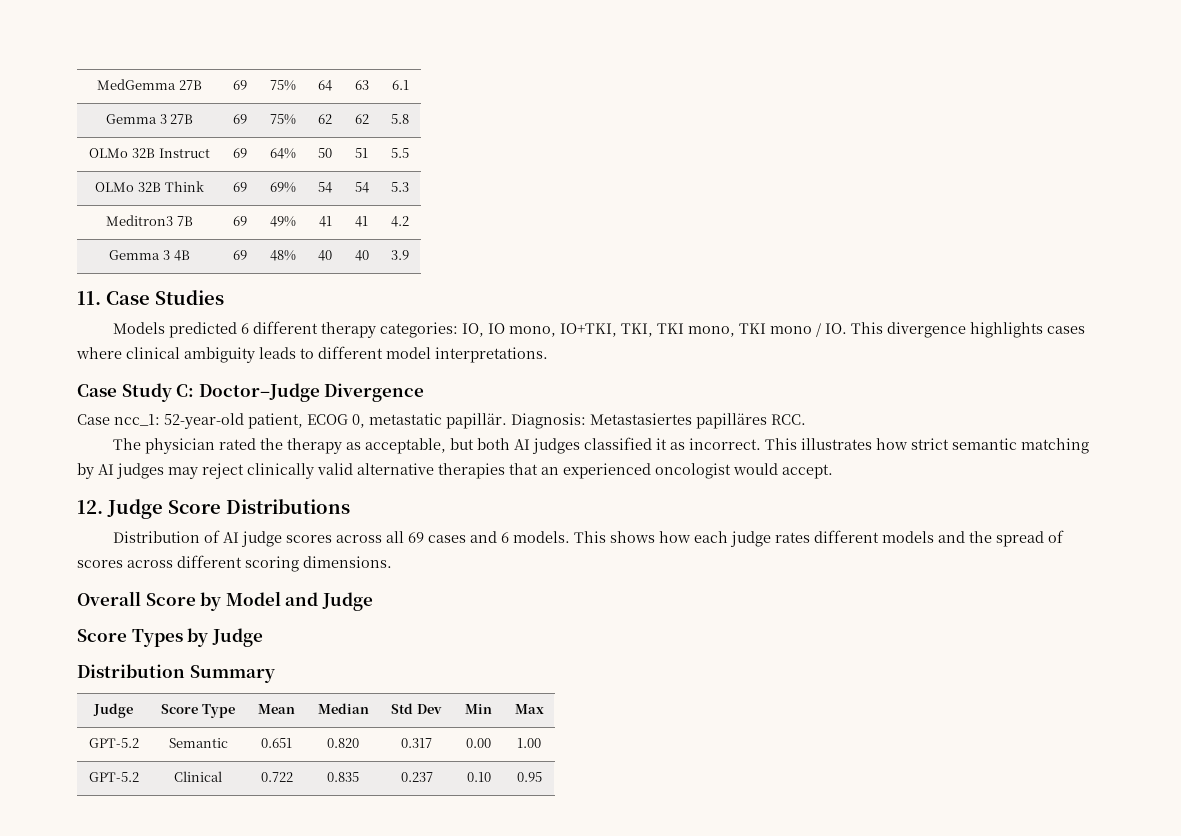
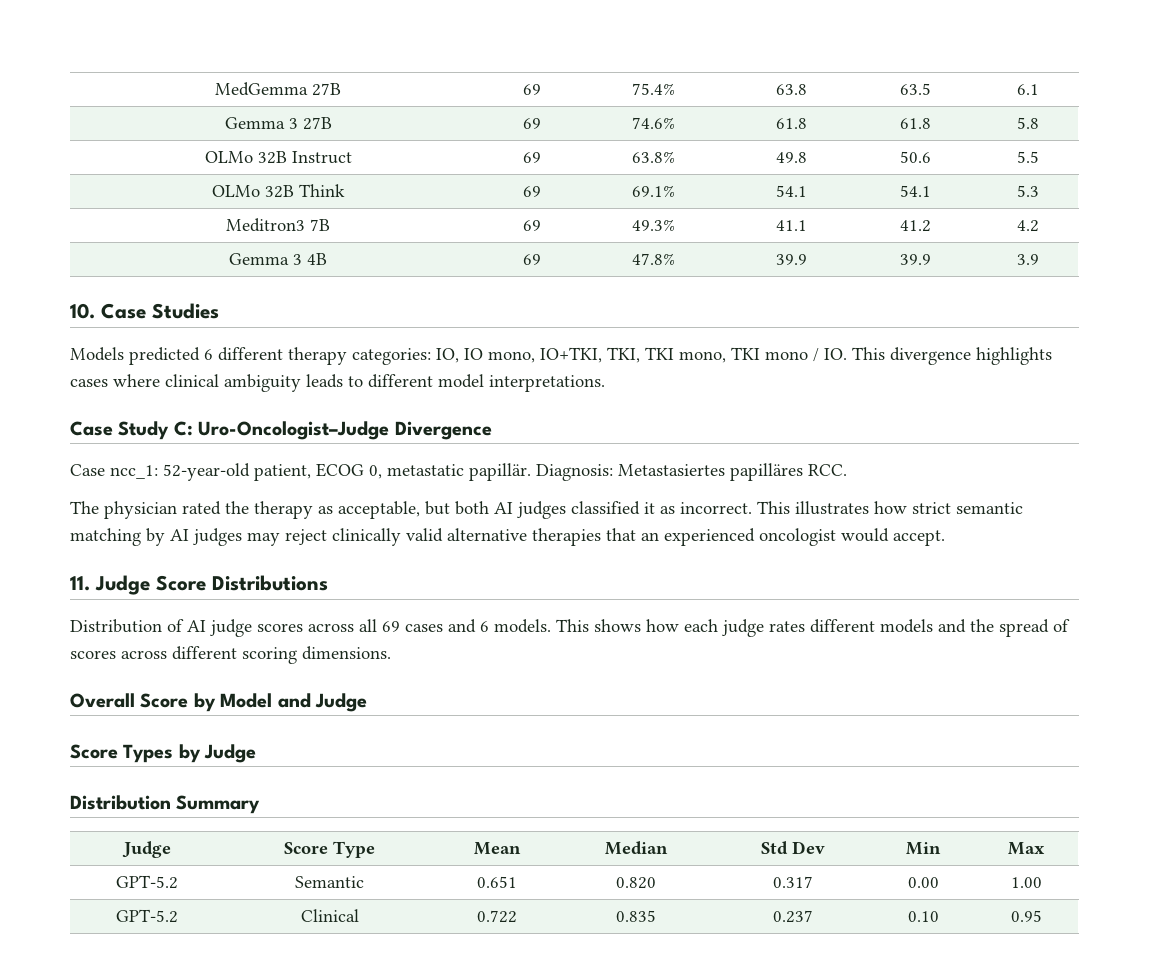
[269,80,296,91] [318,80,332,91] [354,80,369,90] 75% | 64 | 63 -> [632,83,675,95] [776,84,807,95] [899,83,931,95] 75.4% | 63.8 | 63.5
[269,114,296,125] [318,114,332,124] [354,114,369,124] 75% | 62 | 62 -> [632,117,675,129] [776,118,807,129] [899,118,931,129] 74.6% | 61.8 | 61.8
[269,148,296,159] [318,148,332,158] [355,148,368,158] 64% | 50 | 51 -> [632,151,675,163] [776,152,807,163] [899,151,931,163] 63.8% | 49.8 | 50.6
[269,182,296,193] [318,182,332,193] [354,182,369,193] 69% | 54 | 54 -> [632,185,675,197] [776,185,807,197] [899,185,931,197] 69.1% | 54.1 | 54.1
[269,216,296,227] [318,216,332,227] [355,216,368,227] 49% | 41 | 41 -> [632,219,675,231] [776,220,807,231] [899,220,931,232] 49.3% | 41.1 | 41.2
[269,250,296,261] [318,250,332,261] [354,250,369,261] 48% | 40 | 40 -> [632,253,675,265] [776,254,807,265] [899,254,931,265] 47.8% | 39.9 | 39.9
[77,291,101,305] 11. -> [70,303,95,319] 10.
[198,383,320,402] Doctor–Judge -> [198,421,390,440] Uro-Oncologist–Judge
[77,500,103,514] 12. -> [70,576,90,591] 11.

